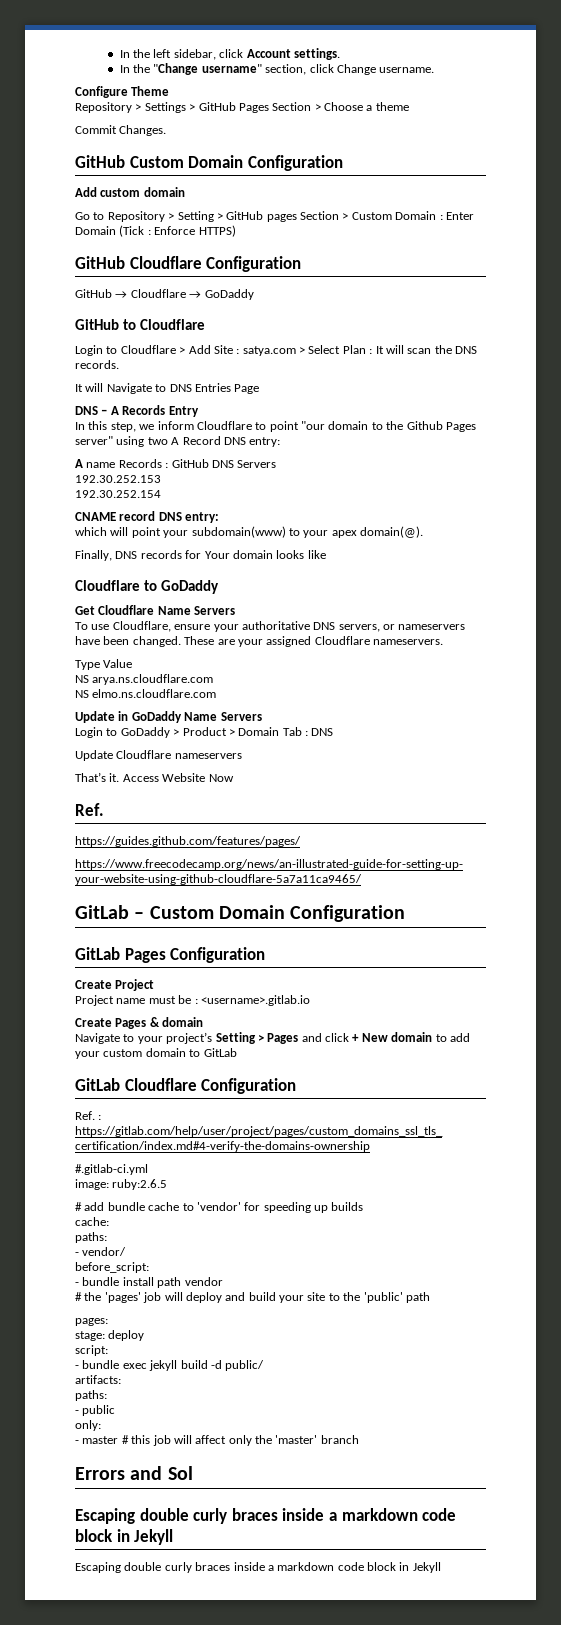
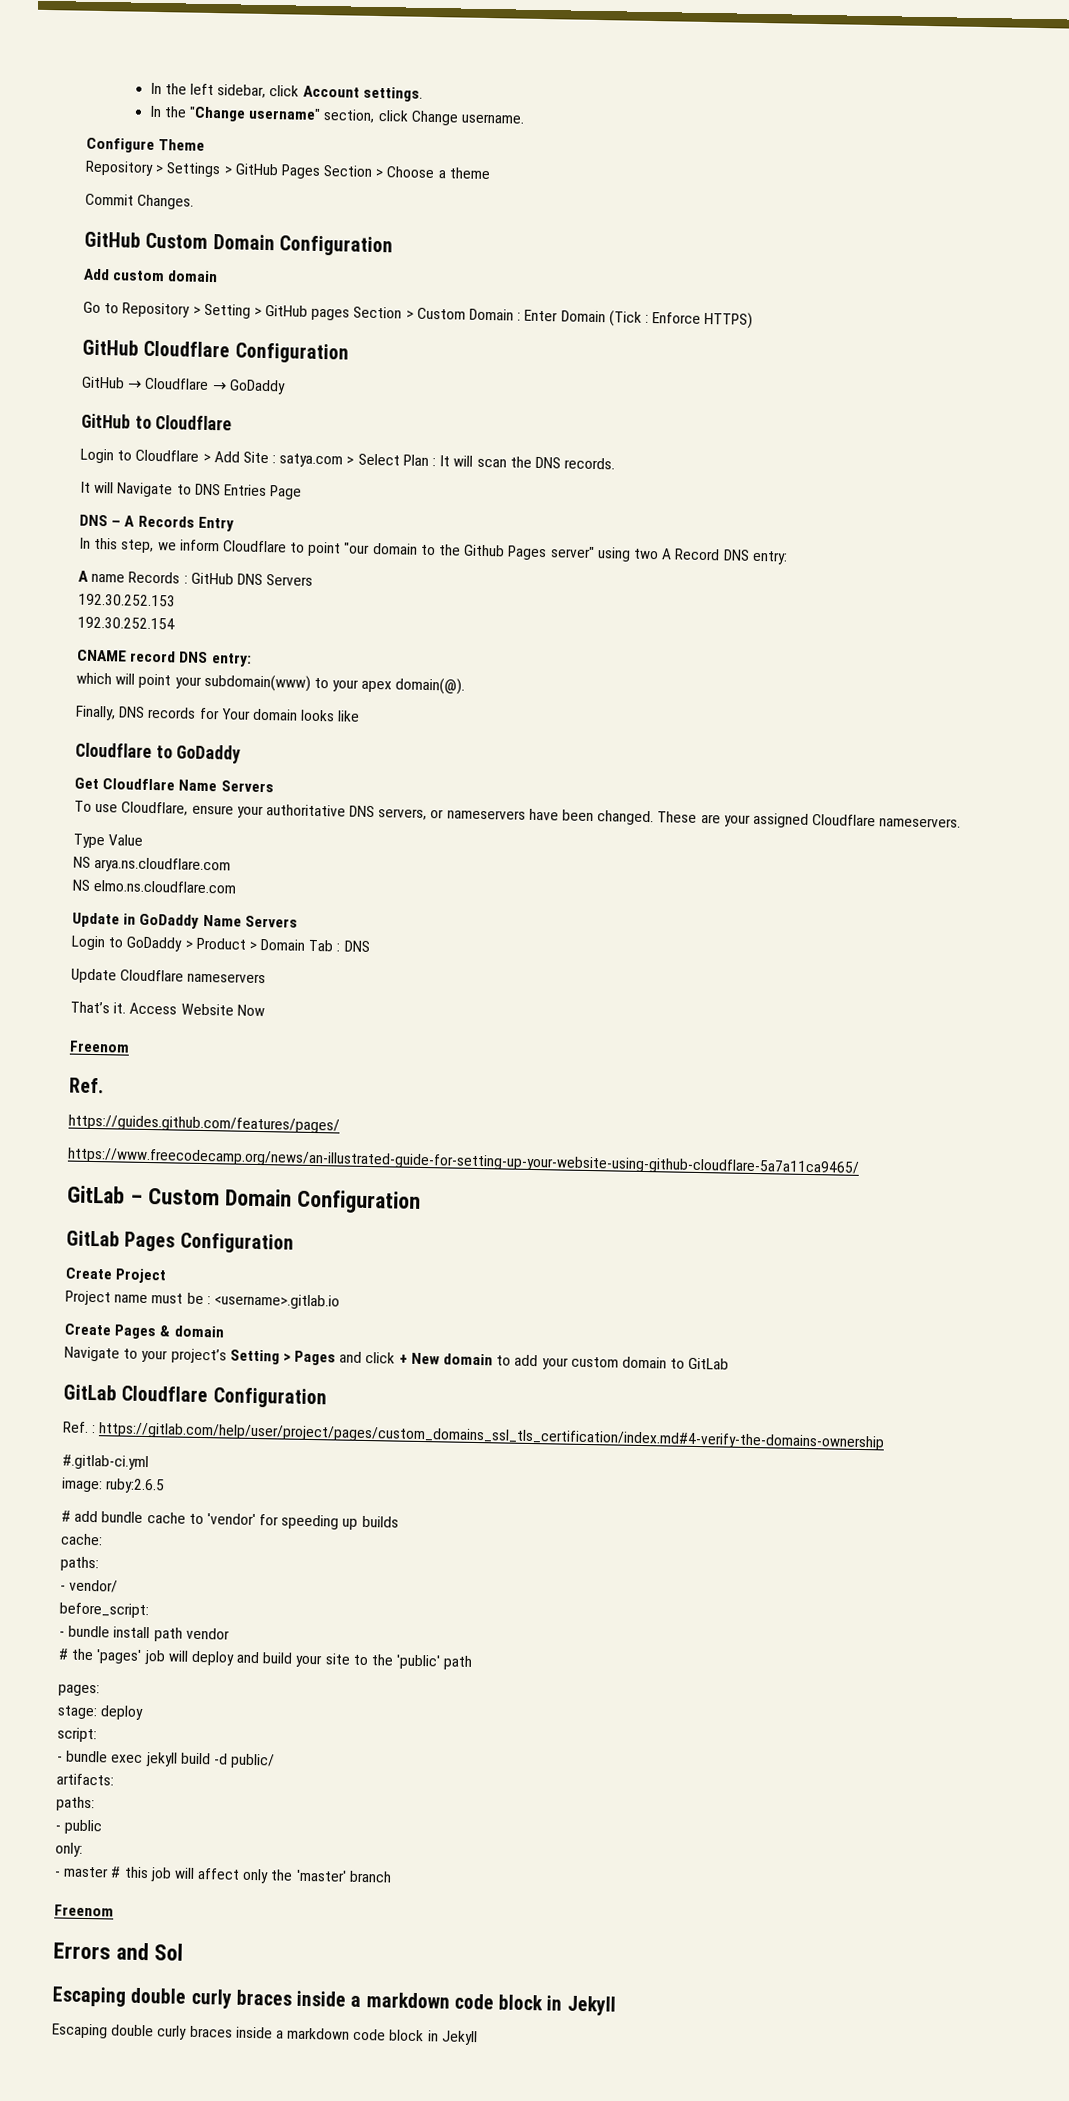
(234, 778) none -> [69,1040,130,1053] // Freenom
(359, 1439) none -> [54,1904,114,1917] // Freenom

